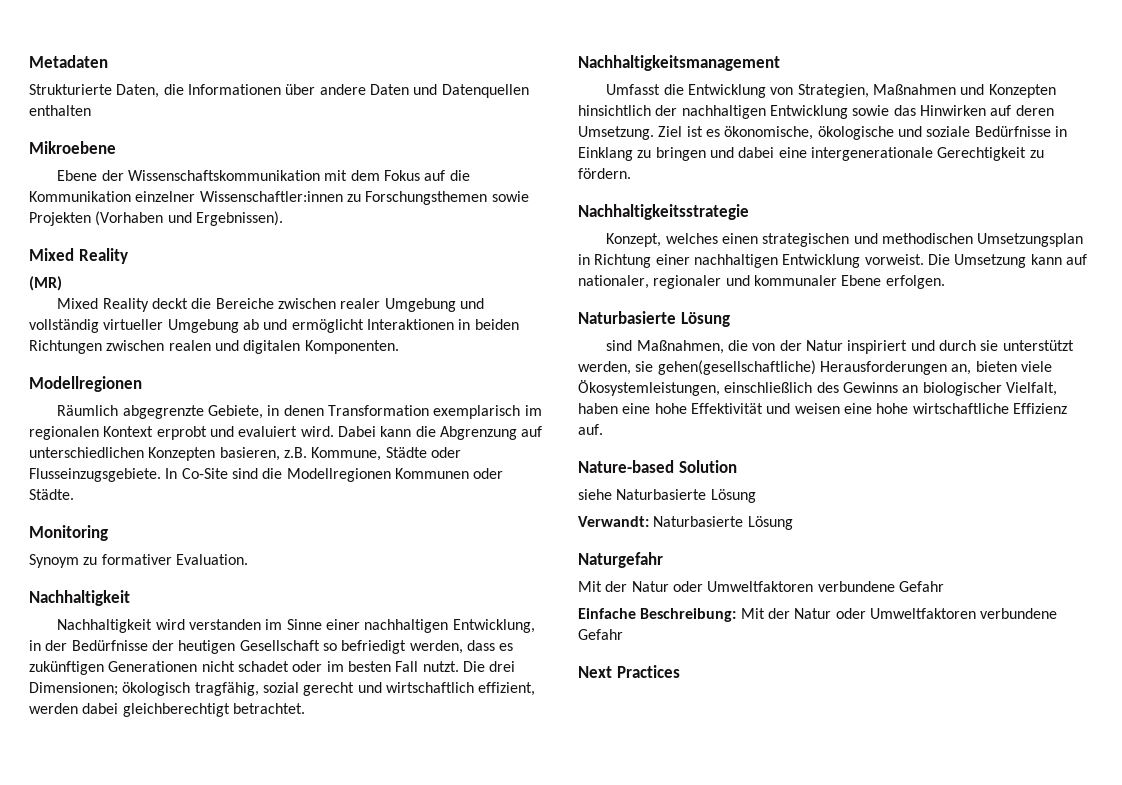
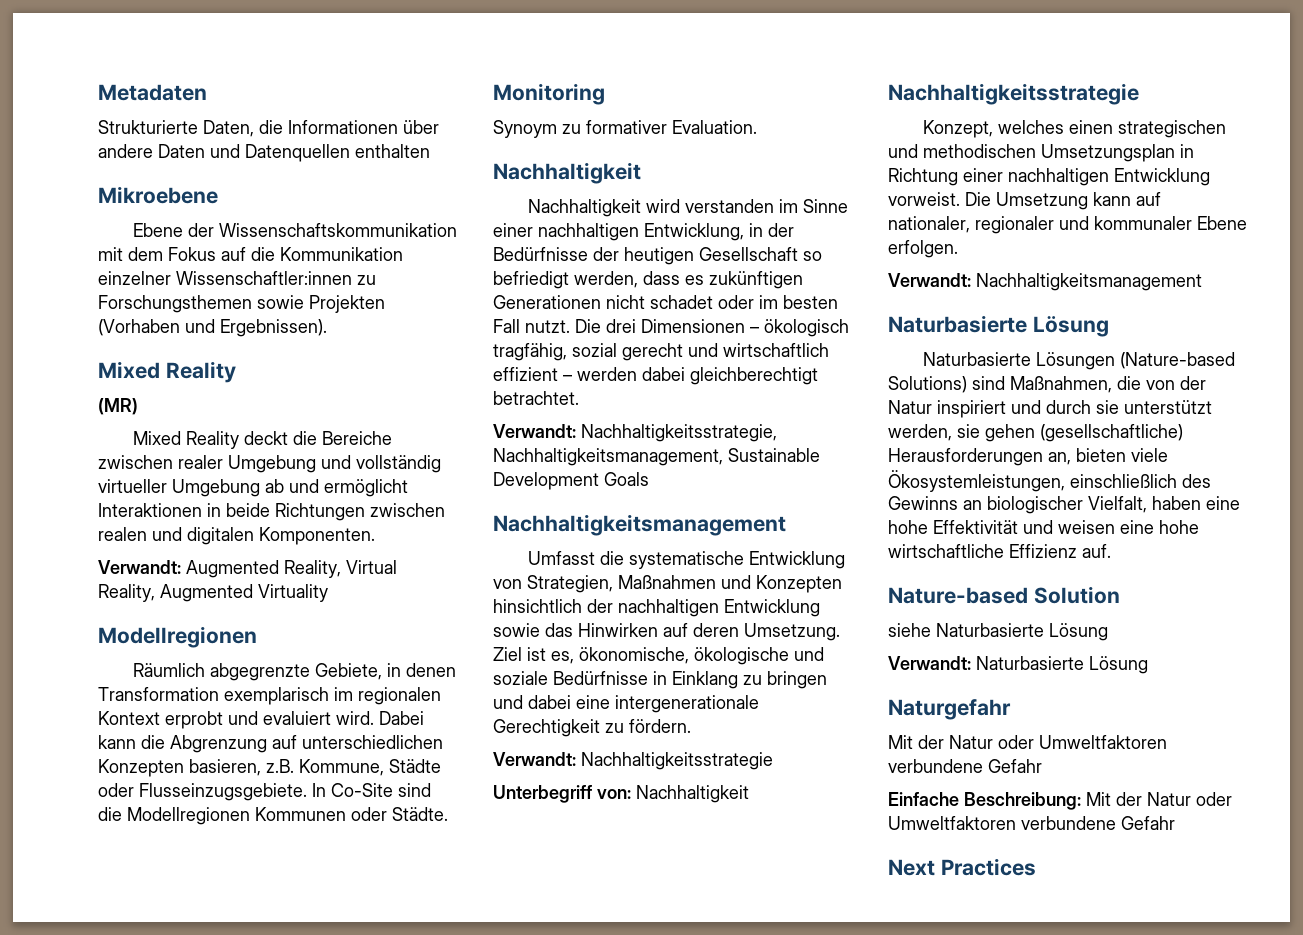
[474,319,519,330] beiden -> [226,503,270,517] beide
(399, 347) none -> [98,560,397,578] [98,584,328,602] // Verwandt: Augmented Reality, Virtual Reality, Augmented Virtuality
[29,682,118,696] Dimensionen; -> [641,319,759,333] Dimensionen –
[478,682,536,696] effizient, -> [493,367,572,381] effizient –
(305, 708) none -> [493,424,777,442] [493,448,820,466] [493,472,649,490] // Verwandt: Nachhaltigkeitsstrategie, Nachhaltigkeitsmanagement, Sustainable Development Goals
(684, 89) none -> [628,551,744,569] systematische
[705,129,720,137] es -> [551,651,574,664] es,
(631, 173) none -> [493,752,773,770] [493,785,749,803] // Verwandt: Nachhaltigkeitsstrategie // Unterbegriff von: Nachhaltigkeit
[578,311,730,327] // Naturbasierte Lösung // -> [888,273,1202,291] [888,315,1109,337] [922,352,1235,370] [888,376,967,393] // Verwandt: Nachhaltigkeitsmanagement // Naturbasierte Lösung // Naturbasierte Lösungen (Nature-based Solutions)
[657,360,816,375] gehen(gesellschaftliche) -> [985,424,1183,442] gehen (gesellschaftliche)

